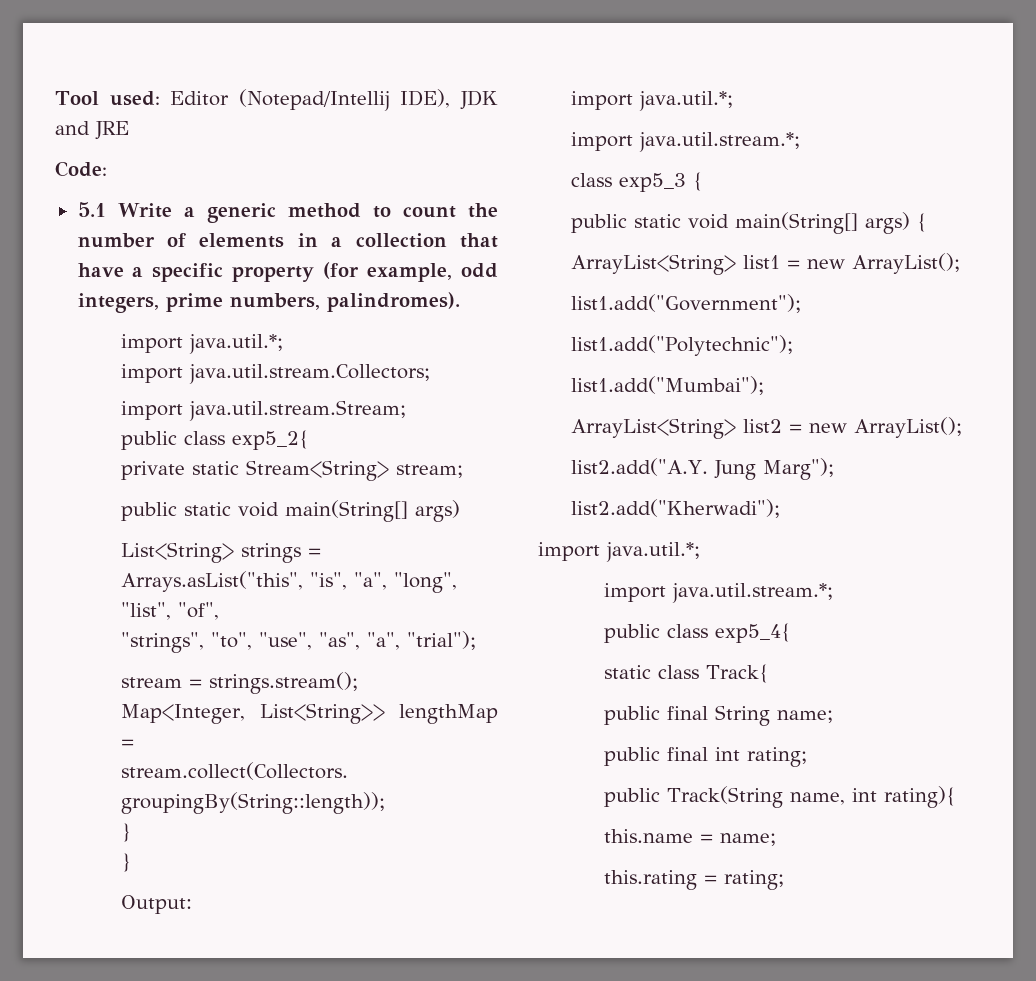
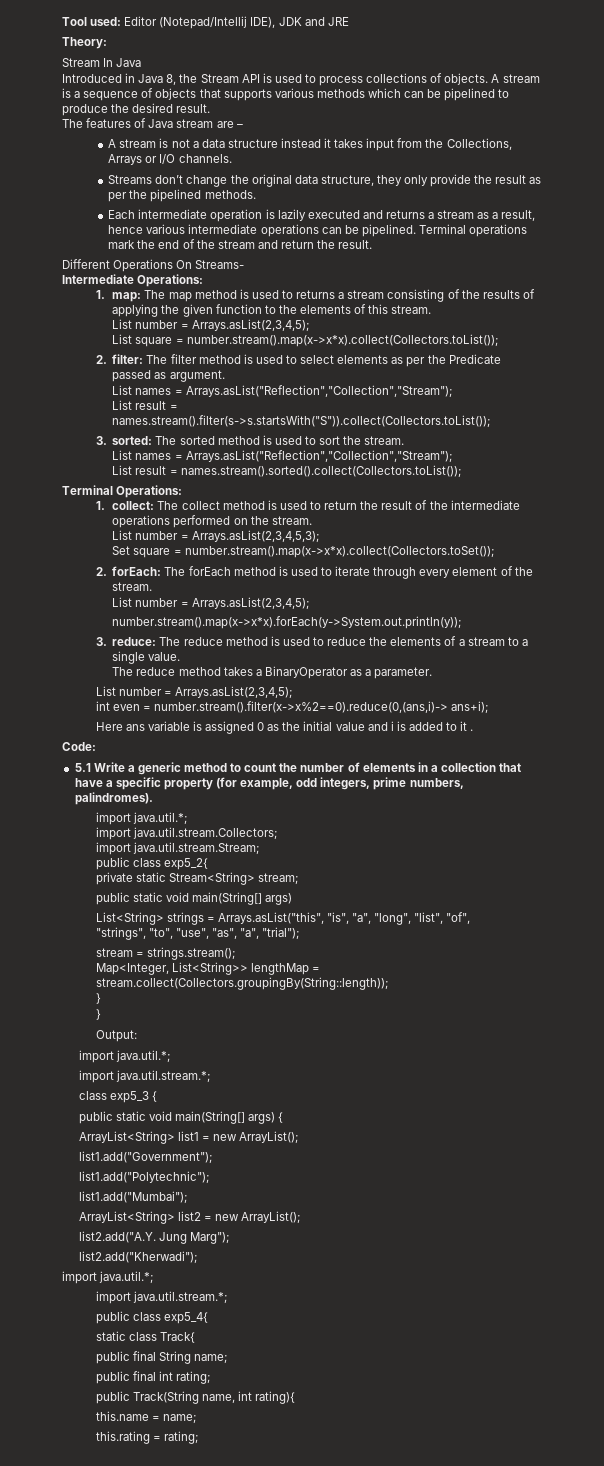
(129, 130) none -> [62,37,107,49] [62,58,142,67] [62,73,540,86] [62,88,510,101] [62,103,211,116] [62,118,243,128] [108,138,512,151] [108,154,232,165] [108,174,542,187] [108,189,256,202] [108,209,536,222] [108,224,528,237] [108,239,373,249] [62,259,245,272] [62,274,204,287] [95,289,535,302] [112,304,432,317] [112,319,309,332] [112,334,498,347] [95,354,501,367] [112,370,225,382] [112,385,452,398] [112,400,178,410] [112,415,491,428] [95,435,405,445] [112,450,452,463] [112,465,461,478] [62,485,183,498] [95,500,520,510] [112,515,312,528] [112,530,319,543] [112,546,494,558] [95,566,533,579] [112,582,153,591] [112,597,309,610] [112,616,462,629] [95,636,528,646] [112,651,181,664] [112,666,433,679] [95,686,292,699] [95,701,488,714] [95,721,474,734] // Theory: // Stream In Java // Introduced in Java 8, the Stream API is used to process collections of objects. A stream is a sequence of objects that supports various methods which can be pipelined to produce the desired result. // The features of Java stream are – // A stream is not a data structure instead it takes input from the Collections, Arrays or I/O channels. // Streams don’t change the original data structure, they only provide the result as per the pipelined methods. // Each intermediate operation is lazily executed and returns a stream as a result, hence various intermediate operations can be pipelined. Terminal operations mark the end of the stream and return the result. // Different Operations On Streams- // Intermediate Operations: // 1. map: The map method is used to returns a stream consisting of the results of applying the given function to the elements of this stream. // List number = Arrays.asList(2,3,4,5); // List square = number.stream().map(x->x*x).collect(Collectors.toList()); // 2. filter: The filter method is used to select elements as per the Predicate passed as argument. // List names = Arrays.asList("Reflection","Collection","Stream"); // List result = names.stream().filter(s->s.startsWith("S")).collect(Collectors.toList()); // 3. sorted: The sorted method is used to sort the stream. // List names = Arrays.asList("Reflection","Collection","Stream"); // List result = names.stream().sorted().collect(Collectors.toList()); // Terminal Operations: // 1. collect: The collect method is used to return the result of the intermediate operations performed on the stream. // List number = Arrays.asList(2,3,4,5,3); // Set square = number.stream().map(x->x*x).collect(Collectors.toSet()); // 2. forEach: The forEach method is used to iterate through every element of the stream. // List number = Arrays.asList(2,3,4,5); // number.stream().map(x->x*x).forEach(y->System.out.println(y)); // 3. reduce: The reduce method is used to reduce the elements of a stream to a single value. // The reduce method takes a BinaryOperator as a parameter. // List number = Arrays.asList(2,3,4,5); // int even = number.stream().filter(x->x%2==0).reduce(0,(ans,i)-> ans+i); // Here ans variable is assigned 0 as the initial value and i is added to it .

